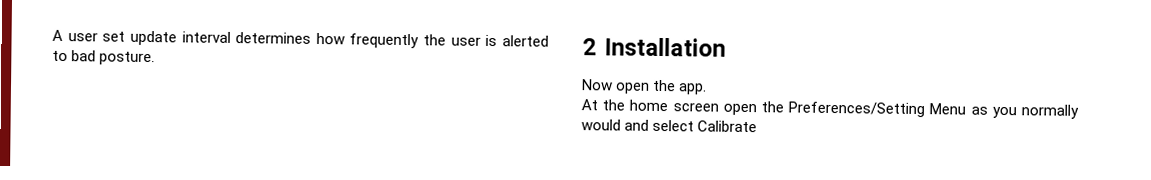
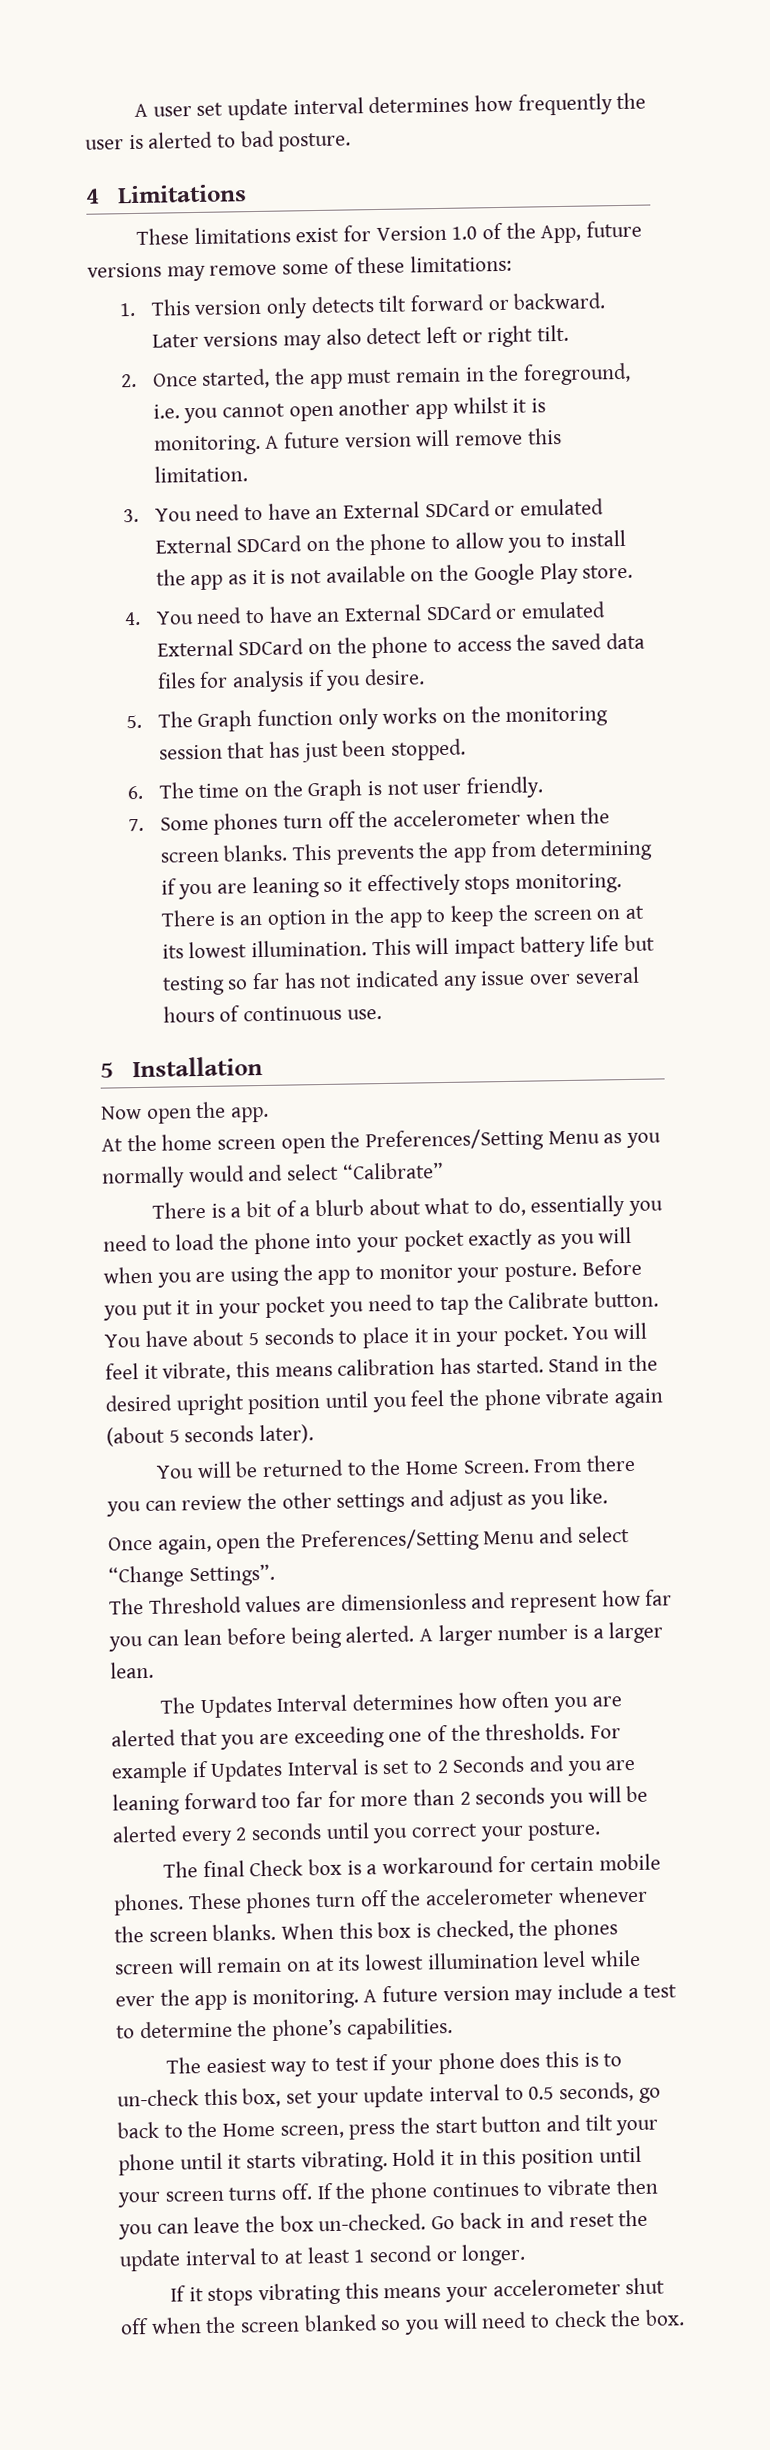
[582,38,596,56] 2 -> [85,184,247,204] [135,220,642,245] [87,254,513,282] [118,292,606,319] [151,324,570,351] [120,362,632,390] [152,396,547,424] [153,428,562,456] [153,465,248,483] [122,498,605,523] [154,529,626,556] [155,562,634,591] [123,601,607,626] [156,632,645,659] [156,668,426,693] [125,706,609,733] [158,738,467,763] [126,776,545,802] [127,807,611,835] [159,838,654,865] [160,873,623,900] [160,904,645,930] [161,934,656,959] [161,966,640,996] [162,1005,382,1023] [100,1062,114,1078] 4 Limitations // These limitations exist for Version 1.0 of the App, future versions may remove some of these limitations: // 1. This version only detects tilt forward or backward. Later versions may also detect left or right tilt. // 2. Once started, the app must remain in the foreground, i.e. you cannot open another app whilst it is monitoring. A future version will remove this limitation. // 3. You need to have an External SDCard or emulated External SDCard on the phone to allow you to install the app as it is not available on the Google Play store. // 4. You need to have an External SDCard or emulated External SDCard on the phone to access the saved data files for analysis if you desire. // 5. The Graph function only works on the monitoring session that has just been stopped. // 6. The time on the Graph is not user friendly. // 7. Some phones turn off the accelerometer when the screen blanks. This prevents the app from determining if you are leaning so it effectively stops monitoring. There is an option in the app to keep the screen on at its lowest illumination. This will impact battery life but testing so far has not indicated any issue over several hours of continuous use. // 5
[697,120,758,133] Calibrate -> [341,1162,444,1180] [151,1195,663,1219] [103,1226,633,1255] [103,1258,642,1288] [103,1290,660,1321] [104,1322,648,1349] [105,1354,658,1382] [105,1387,665,1416] [106,1424,315,1447] [155,1454,636,1479] [106,1487,608,1517] [108,1526,630,1555] [108,1563,275,1588] [109,1589,673,1615] [108,1621,664,1652] [110,1661,154,1679] [159,1691,622,1719] [111,1722,622,1750] [111,1755,636,1784] [112,1785,649,1816] [112,1821,602,1847] [162,1853,661,1878] [113,1885,648,1916] [114,1918,619,1943] [115,1949,642,1975] [115,1982,678,2011] [116,2017,453,2041] [165,2050,623,2077] [117,2082,661,2109] [117,2114,659,2140] [118,2145,642,2176] [117,2177,658,2208] [118,2209,649,2240] [119,2243,527,2272] [169,2277,666,2307] [120,2309,686,2335] “Calibrate” // There is a bit of a blurb about what to do, essentially you need to load the phone into your pocket exactly as you will when you are using the app to monitor your posture. Before you put it in your pocket you need to tap the Calibrate button. You have about 5 seconds to place it in your pocket. You will feel it vibrate, this means calibration has started. Stand in the desired upright position until you feel the phone vibrate again (about 5 seconds later). // You will be returned to the Home Screen. From there you can review the other settings and adjust as you like. // Once again, open the Preferences/Setting Menu and select “Change Settings”. // The Threshold values are dimensionless and represent how far you can lean before being alerted. A larger number is a larger lean. // The Updates Interval determines how often you are alerted that you are exceeding one of the thresholds. For example if Updates Interval is set to 2 Seconds and you are leaning forward too far for more than 2 seconds you will be alerted every 2 seconds until you correct your posture. // The final Check box is a workaround for certain mobile phones. These phones turn off the accelerometer whenever the screen blanks. When this box is checked, the phones screen will remain on at its lowest illumination level while ever the app is monitoring. A future version may include a test to determine the phone’s capabilities. // The easiest way to test if your phone does this is to un-check this box, set your update interval to 0.5 seconds, go back to the Home screen, press the start button and tilt your phone until it starts vibrating. Hold it in this position until your screen turns off. If the phone continues to vibrate then you can leave the box un-checked. Go back in and reset the update interval to at least 1 second or longer. // If it stops vibrating this means your accelerometer shut off when the screen blanked so you will need to check the box.

